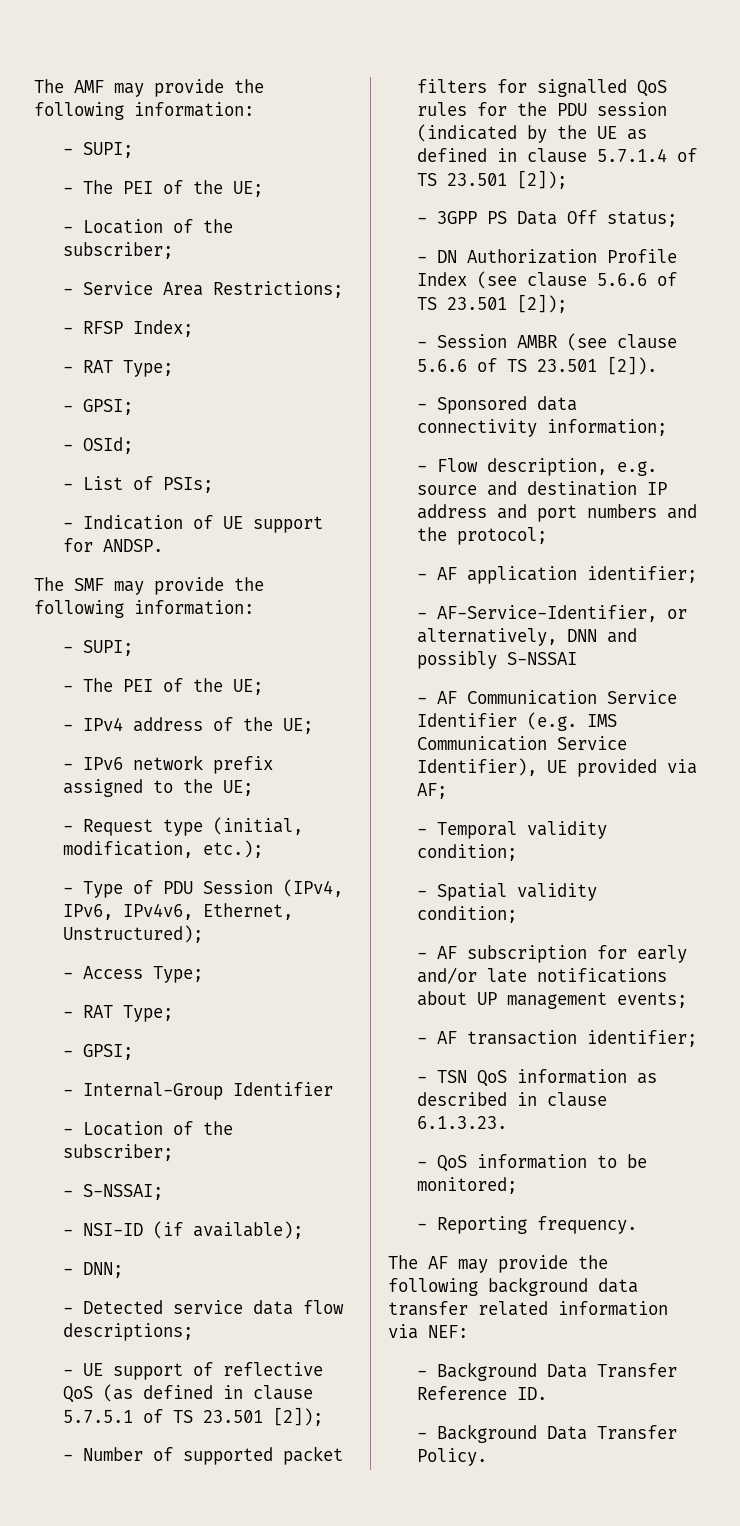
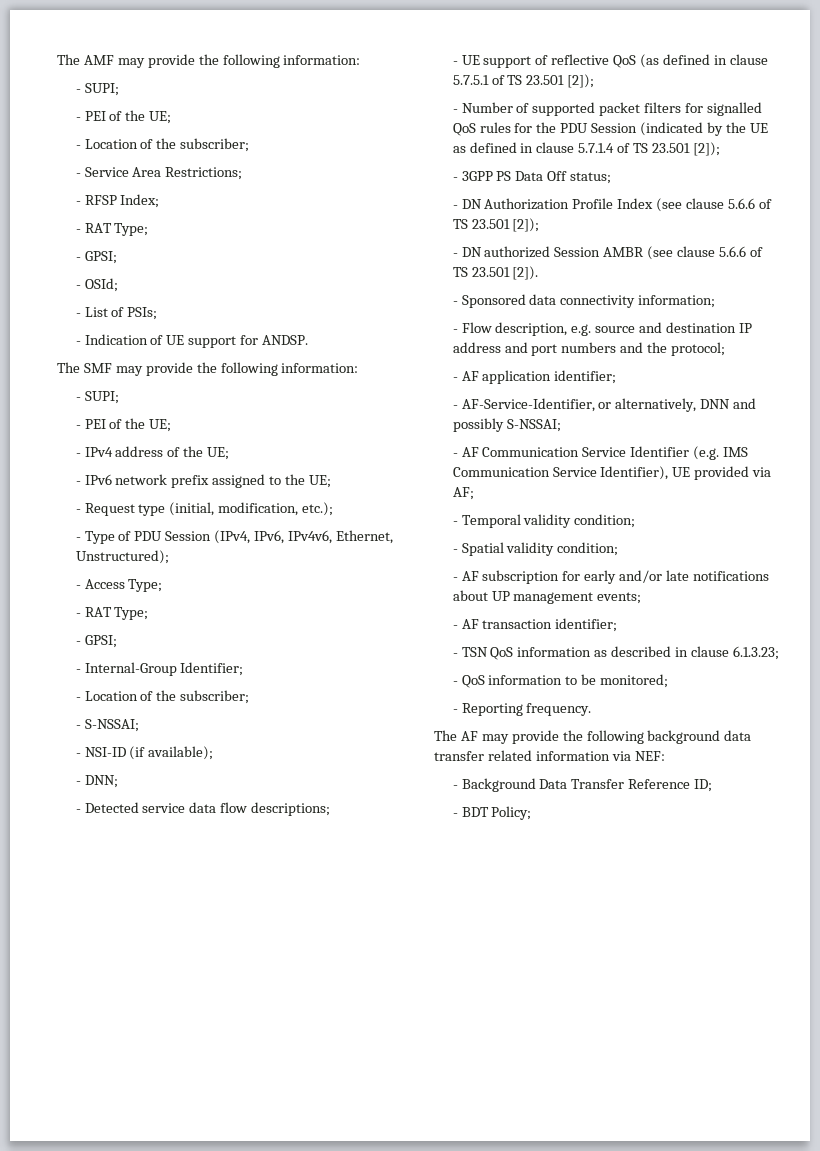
[83,180,114,194] The -> (81, 119) none
[83,678,114,692] The -> (81, 427) none
[233,1082,334,1096] Identifier -> [180,662,244,676] Identifier;
[597,102,668,116] session -> [591,123,638,133] Session
(428, 344) none -> [461,246,551,258] DN authorized
[507,652,578,665] S-NSSAI -> [506,419,561,432] S-NSSAI;
[417,1116,508,1129] 6.1.3.23. -> [732,646,779,660] 6.1.3.23;
[517,1387,548,1400] [417,1424,678,1443] [417,1448,488,1466] ID. // - Background Data Transfer Policy. -> [694,779,713,792] [452,806,532,820] ID; // - BDT Policy;

